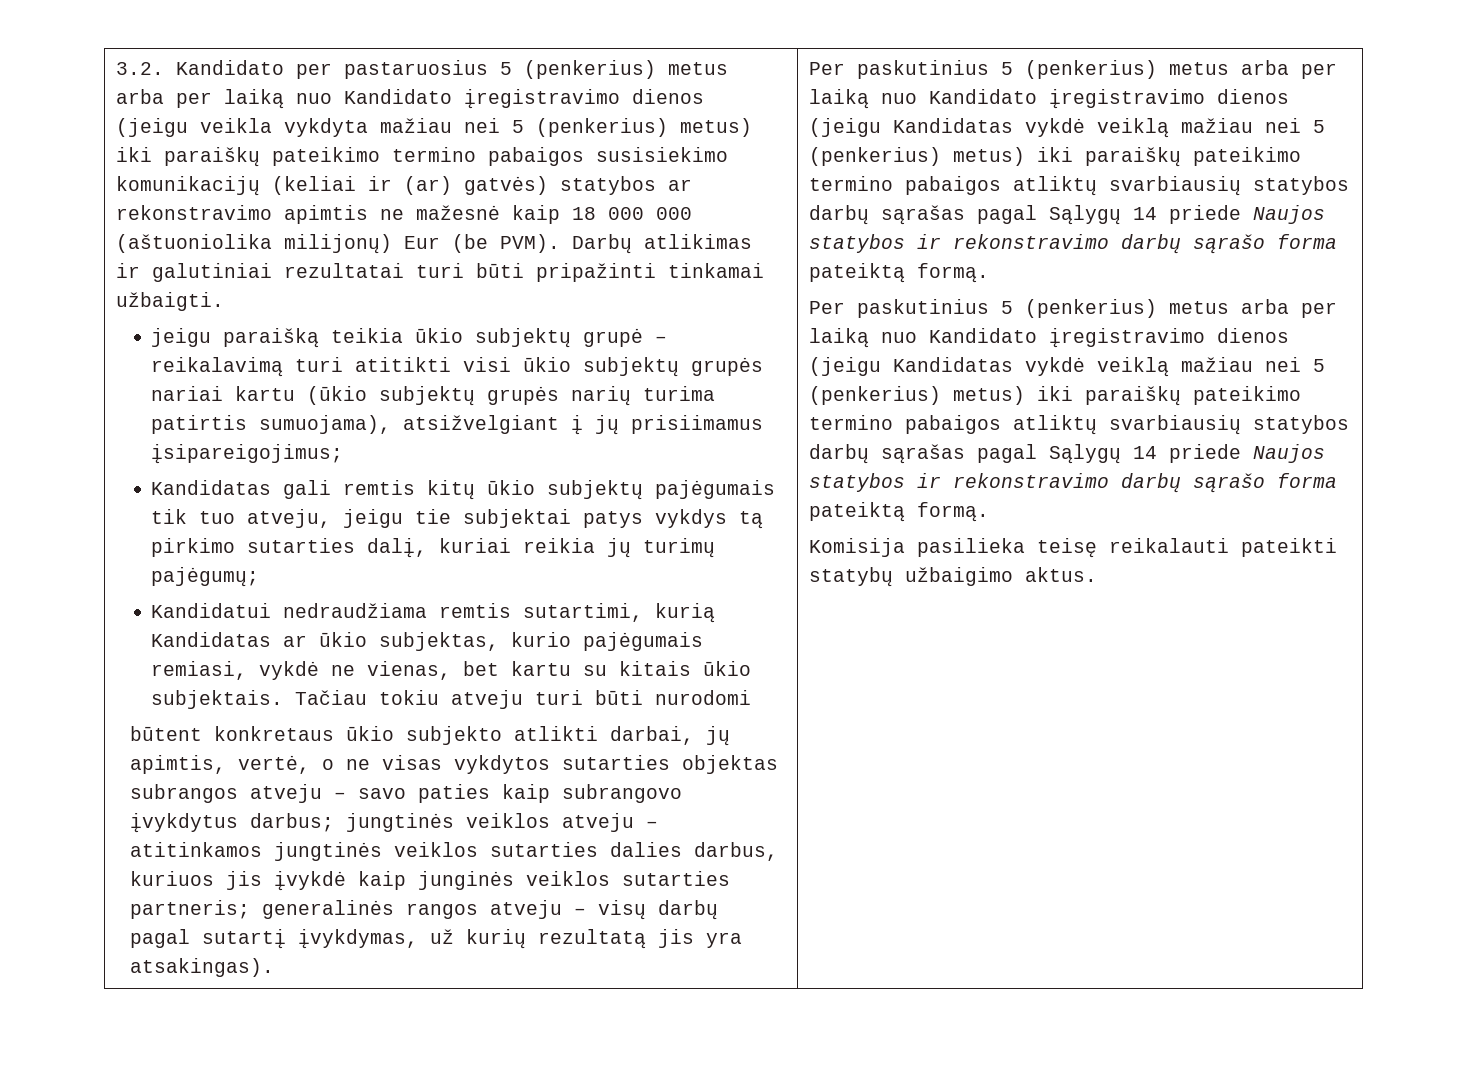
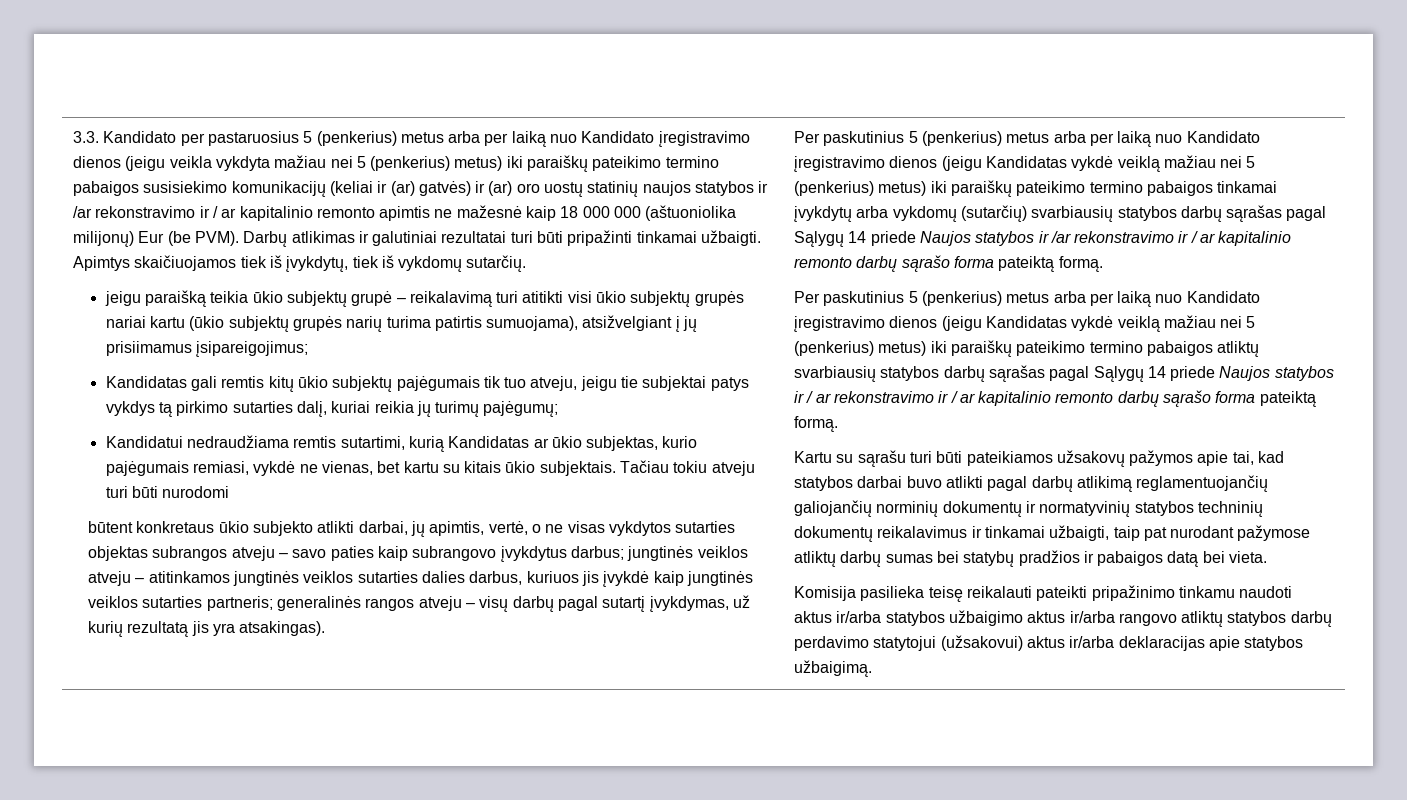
[116,62,165,75] 3.2. -> [72,131,99,143] 3.3.
[560,176,693,195] [116,205,273,220] statybos ar rekonstravimo -> [475,181,769,197] [72,206,375,221] ir (ar) oro uostų statinių naujos statybos ir /ar rekonstravimo ir / ar kapitalinio remonto
(225, 301) none -> [72,255,527,272] Apimtys skaičiuojamos tiek iš įvykdytų, tiek iš vykdomų sutarčių.
[417,871,514,890] junginės -> [686,571,753,586] jungtinės
[1013,176,1098,196] atliktų -> [1217,181,1278,193] [793,205,1027,222] tinkamai įvykdytų arba vykdomų (sutarčių)
[953,234,1110,249] rekonstravimo -> [1050,231,1292,246] [793,257,852,268] /ar rekonstravimo ir / ar kapitalinio remonto
[953,473,1338,493] [809,502,990,522] rekonstravimo darbų sąrašo forma pateiktą formą. -> [806,390,1316,407] [793,416,838,432] [793,450,1285,467] [793,475,1269,492] [793,500,1263,517] [793,525,1311,542] [793,550,1268,567] / ar rekonstravimo ir / ar kapitalinio remonto darbų sąrašo forma pateiktą formą. // Kartu su sąrašu turi būti pateikiamos užsakovų pažymos apie tai, kad statybos darbai buvo atlikti pagal darbų atlikimą reglamentuojančių galiojančių norminių dokumentų ir normatyvinių statybos techninių dokumentų reikalavimus ir tinkamai užbaigti, taip pat nurodant pažymose atliktų darbų sumas bei statybų pradžios ir pabaigos datą bei vieta.
[809,567,1098,587] statybų užbaigimo aktus. -> [1091,585,1293,601] [793,610,1332,627] [793,635,1304,651] [793,660,872,677] pripažinimo tinkamu naudoti aktus ir/arba statybos užbaigimo aktus ir/arba rangovo atliktų statybos darbų perdavimo statytojui (užsakovui) aktus ir/arba deklaracijas apie statybos užbaigimą.

